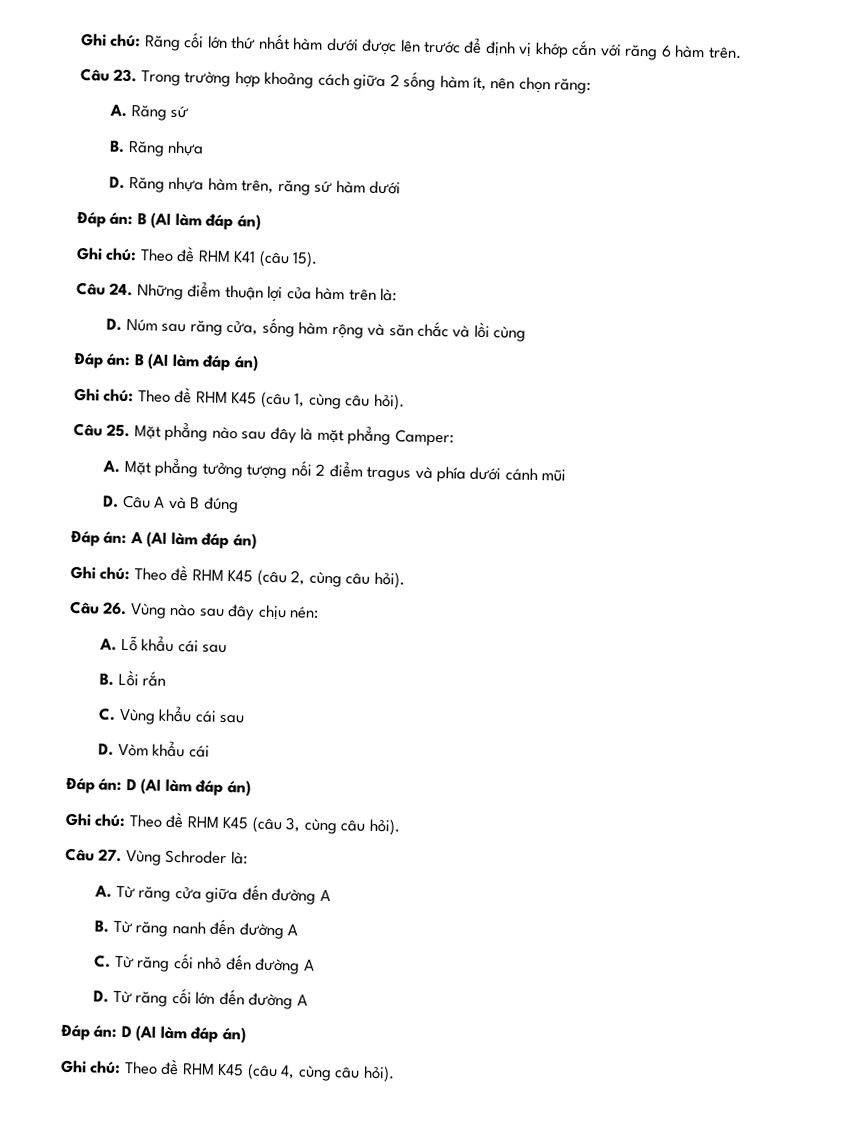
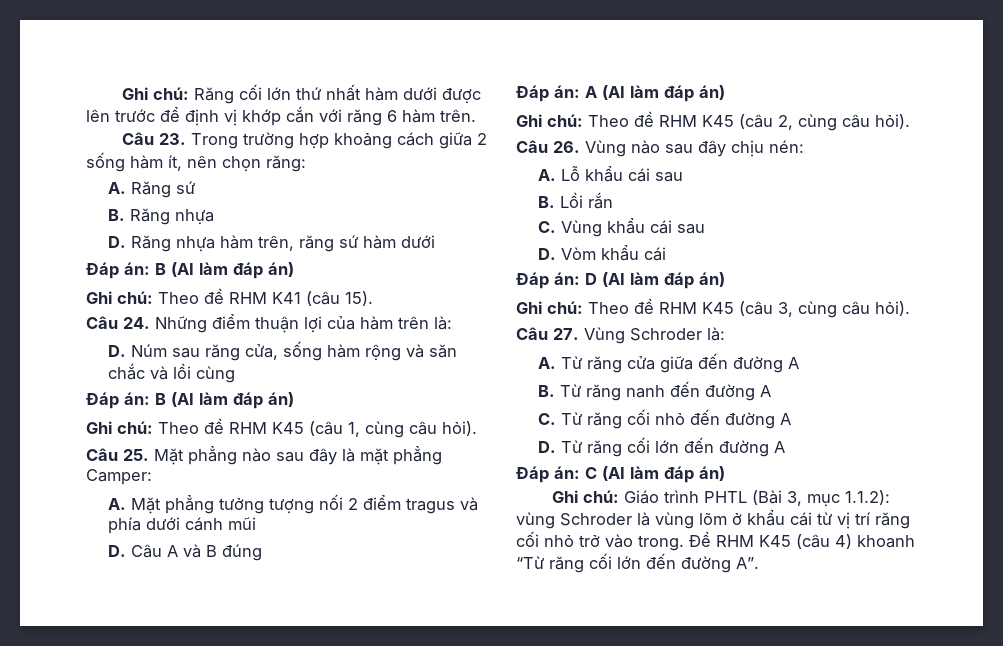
[120,1025,246,1044] [60,1058,395,1083] D (AI làm đáp án) // Ghi chú: Theo đề RHM K45 (câu 4, cùng câu hỏi). -> [585,466,725,483] [551,490,890,507] [516,510,910,529] [516,531,915,551] [516,553,759,573] C (AI làm đáp án) // Ghi chú: Giáo trình PHTL (Bài 3, mục 1.1.2): vùng Schroder là vùng lõm ở khẩu cái từ vị trí răng cối nhỏ trở vào trong. Đề RHM K45 (câu 4) khoanh “Từ răng cối lớn đến đường A”.

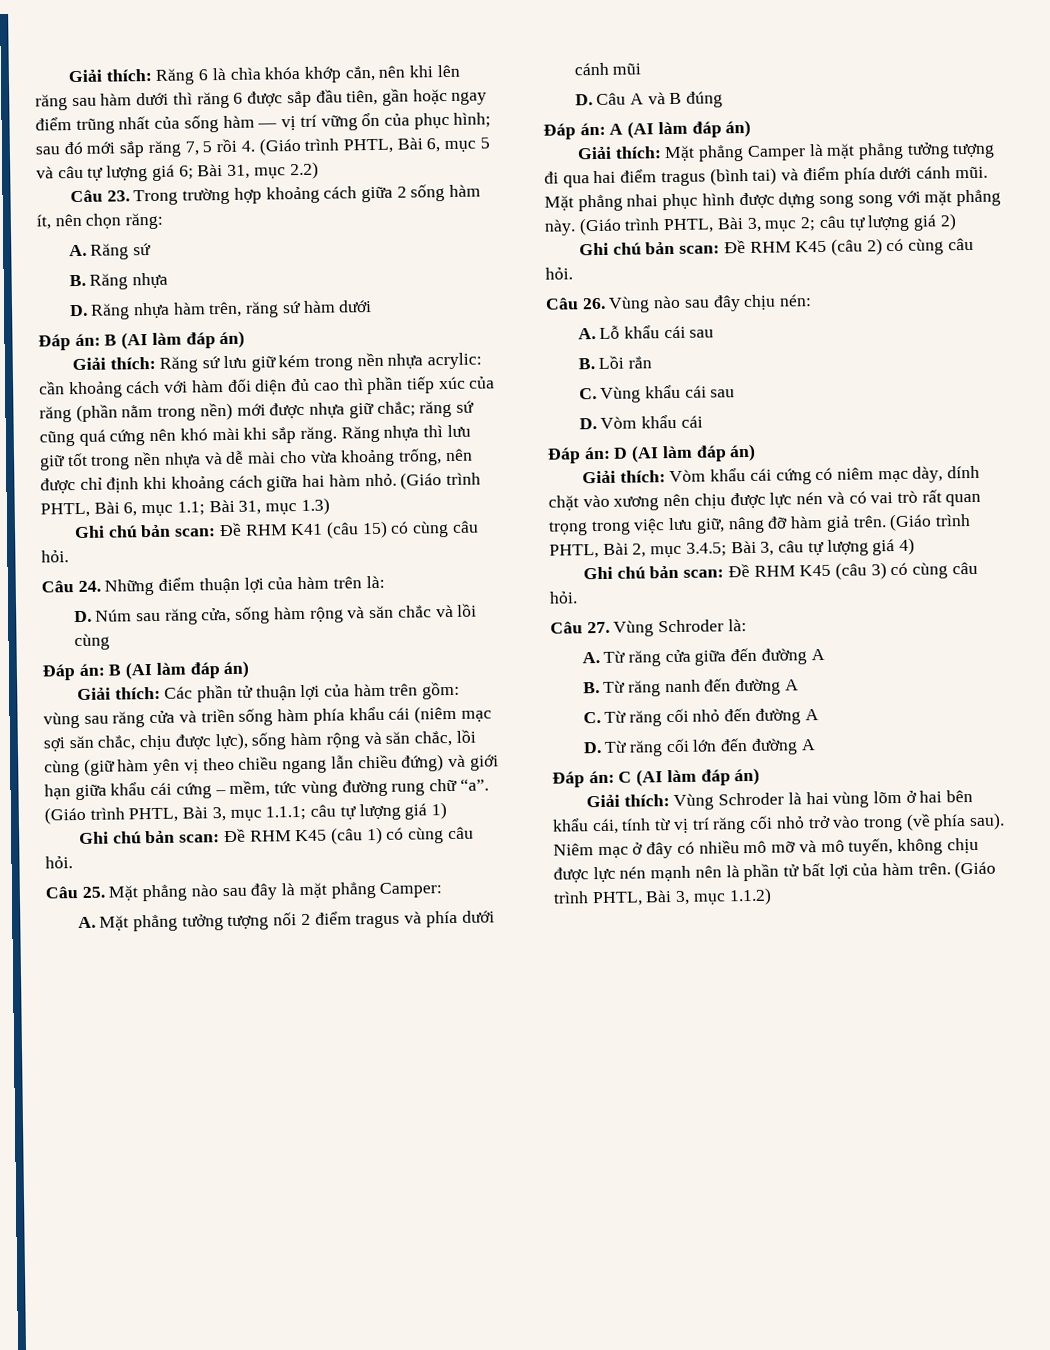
[121,84,481,104] [86,106,476,126] Ghi chú: Răng cối lớn thứ nhất hàm dưới được lên trước để định vị khớp cắn với răng 6 hàm trên. -> [67,64,460,85] [35,88,488,111] [35,112,492,134] [35,137,490,158] [36,161,319,182] Giải thích: Răng 6 là chìa khóa khớp cắn, nên khi lên răng sau hàm dưới thì răng 6 được sắp đầu tiên, gần hoặc ngay điểm trũng nhất của sống hàm — vị trí vững ổn của phục hình; sau đó mới sắp răng 7, 5 rồi 4. (Giáo trình PHTL, Bài 6, mục 5 và câu tự lượng giá 6; Bài 31, mục 2.2)
[86,288,373,306] Ghi chú: Theo đề RHM K41 (câu 15). -> [71,352,483,373] [39,376,496,399] [39,400,474,423] [39,424,471,447] [40,448,473,471] [40,472,481,494] [40,497,330,518] [73,520,479,539] [41,550,69,563] Giải thích: Răng sứ lưu giữ kém trong nền nhựa acrylic: cần khoảng cách với hàm đối diện đủ cao thì phần tiếp xúc của răng (phần nằm trong nền) mới được nhựa giữ chắc; răng sứ cũng quá cứng nên khó mài khi sắp răng. Răng nhựa thì lưu giữ tốt trong nền nhựa và dễ mài cho vừa khoảng trống, nên được chỉ định khi khoảng cách giữa hai hàm nhỏ. (Giáo trình PHTL, Bài 6, mục 1.1; Bài 31, mục 1.3) // Ghi chú bản scan: Đề RHM K41 (câu 15) có cùng câu hỏi.
[86,418,477,438] Ghi chú: Theo đề RHM K45 (câu 1, cùng câu hỏi). -> [76,681,461,703] [43,705,492,729] [43,729,476,752] [44,754,499,777] [44,778,489,801] [44,802,447,825] [78,826,474,845] [45,856,73,869] Giải thích: Các phần tử thuận lợi của hàm trên gồm: vùng sau răng cửa và triền sống hàm phía khẩu cái (niêm mạc sợi săn chắc, chịu được lực), sống hàm rộng và săn chắc, lồi cùng (giữ hàm yên vị theo chiều ngang lẫn chiều đứng) và giới hạn giữa khẩu cái cứng – mềm, tức vùng đường rung chữ “a”. (Giáo trình PHTL, Bài 3, mục 1.1.1; câu tự lượng giá 1) // Ghi chú bản scan: Đề RHM K45 (câu 1) có cùng câu hỏi.
[516,111,910,131] Ghi chú: Theo đề RHM K45 (câu 2, cùng câu hỏi). -> [576,142,996,162] [544,166,988,188] [544,189,1001,212] [544,213,957,236] [578,237,974,256] [545,267,573,280] Giải thích: Mặt phẳng Camper là mặt phẳng tưởng tượng đi qua hai điểm tragus (bình tai) và điểm phía dưới cánh mũi. Mặt phẳng nhai phục hình được dựng song song với mặt phẳng này. (Giáo trình PHTL, Bài 3, mục 2; câu tự lượng giá 2) // Ghi chú bản scan: Đề RHM K45 (câu 2) có cùng câu hỏi.
[516,298,910,318] Ghi chú: Theo đề RHM K45 (câu 3, cùng câu hỏi). -> [581,465,981,485] [548,489,982,511] [548,513,971,536] [549,537,915,559] [582,561,978,580] [549,591,578,604] Giải thích: Vòm khẩu cái cứng có niêm mạc dày, dính chặt vào xương nên chịu được lực nén và có vai trò rất quan trọng trong việc lưu giữ, nâng đỡ hàm giả trên. (Giáo trình PHTL, Bài 2, mục 3.4.5; Bài 3, câu tự lượng giá 4) // Ghi chú bản scan: Đề RHM K45 (câu 3) có cùng câu hỏi.
[551,490,890,507] [516,512,555,529] Ghi chú: Giáo trình PHTL (Bài 3, mục 1.1.2): vùng -> [585,793,715,811] Giải thích: Vùng
(650, 519) none -> [805,791,829,805] hai
[747,510,812,526] khẩu cái -> [919,789,974,803] [552,818,652,835] hai bên khẩu cái, tính
[638,531,915,551] [516,553,759,573] trong. Đề RHM K45 (câu 4) khoanh “Từ răng cối lớn đến đường A”. -> [862,812,1006,832] [553,837,979,859] [553,860,997,883] [553,887,772,907] trong (về phía sau). Niêm mạc ở đây có nhiều mô mỡ và mô tuyến, không chịu được lực nén mạnh nên là phần tử bất lợi của hàm trên. (Giáo trình PHTL, Bài 3, mục 1.1.2)

